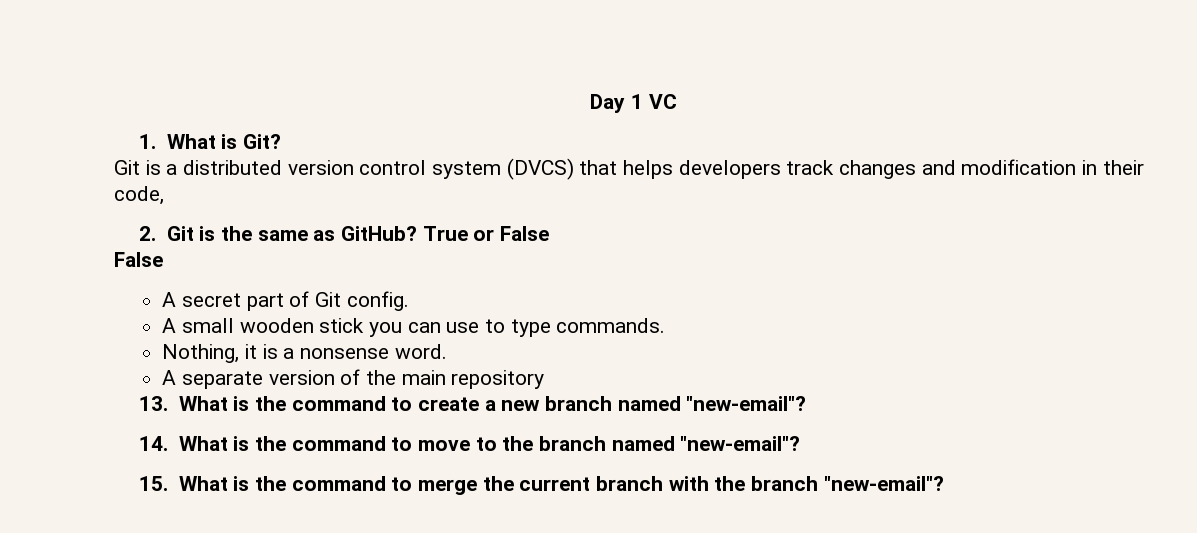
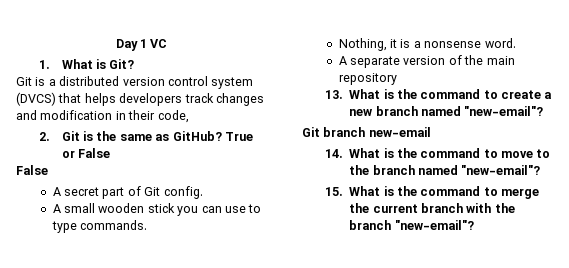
(807, 403) none -> [302,127,431,137] // Git branch new-email

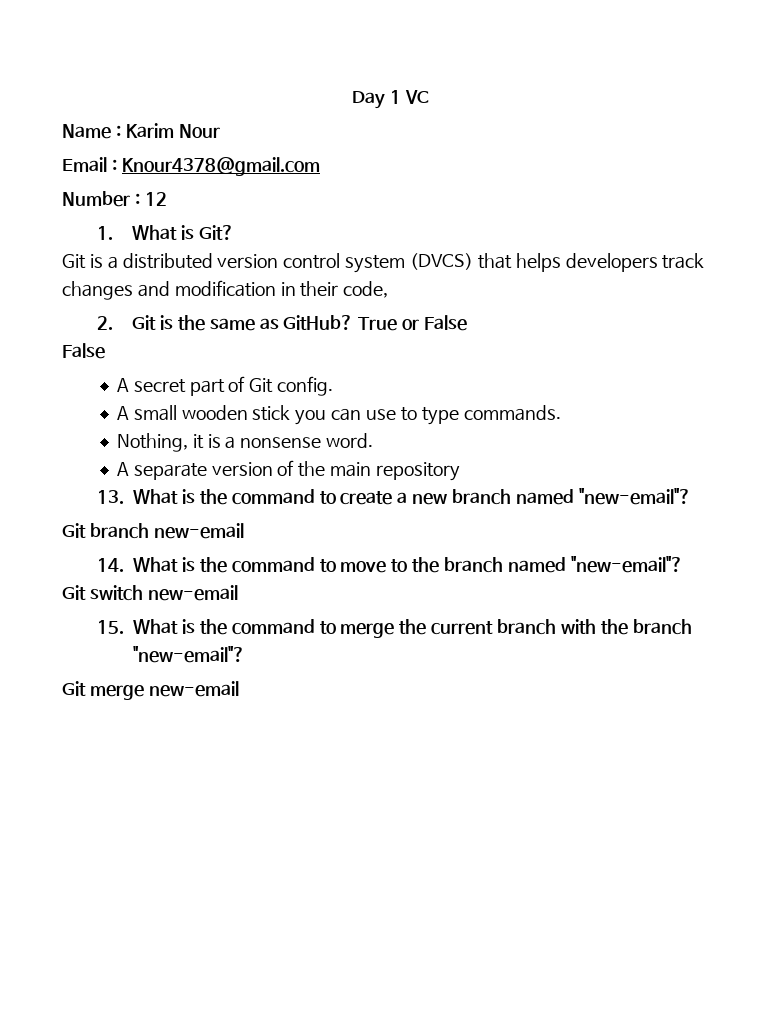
(168, 43) none -> [62,123,220,139] [62,157,320,176] [62,191,167,207] // Name : Karim Nour // Email : Knour4378@gmail.com // Number : 12
(541, 170) none -> [62,585,238,601] // Git switch new-email
(474, 225) none -> [62,681,239,700] // Git merge new-email

